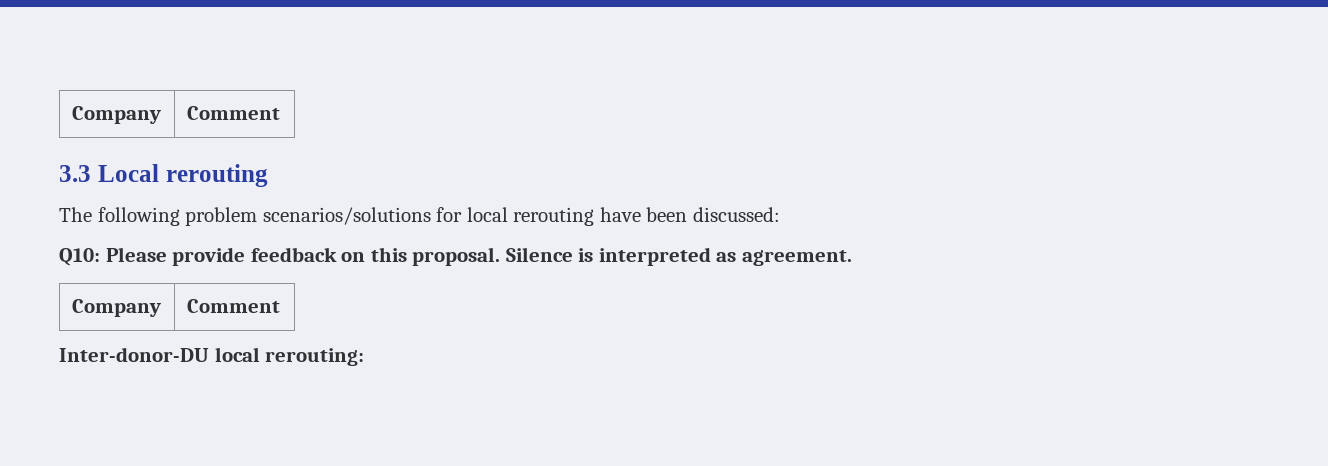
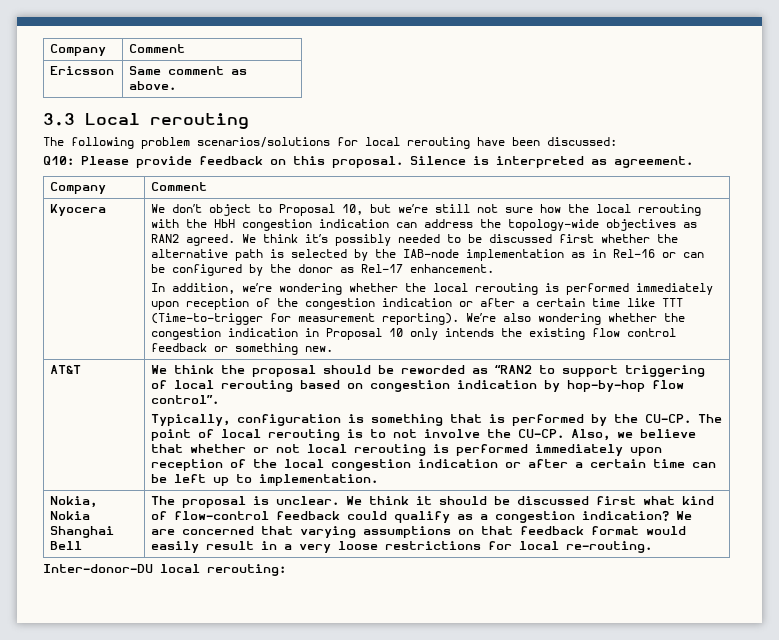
[71,106,161,124] [186,106,280,120] Company | Comment -> [50,44,107,56] [129,44,186,53] [50,66,115,75] [129,66,248,75] [129,81,177,90] Company | Comment // Ericsson | Same comment as above.
(280, 306) none -> [50,204,107,216] [151,204,702,216] [151,219,698,231] [151,234,679,246] [151,249,705,261] [151,264,495,276] [151,283,714,295] [151,298,684,310] [151,313,686,325] [151,328,677,340] [151,343,334,355] [50,365,82,374] [151,365,706,377] [151,380,685,392] [151,395,220,404] [151,414,723,426] [151,429,697,441] [151,444,663,456] [151,459,717,471] [151,474,379,486] [50,496,98,508] [50,511,91,520] [50,526,115,538] [50,541,83,550] [151,496,715,508] [151,511,693,523] [151,526,687,538] [151,541,653,553] // Kyocera | We don’t object to Proposal 10, but we’re still not sure how the local rerouting with the HbH congestion indication can address the topology-wide objectives as RAN2 agreed. We think it’s possibly needed to be discussed first whether the alternative path is selected by the IAB-node implementation as in Rel-16 or can be configured by the donor as Rel-17 enhancement. // In addition, we’re wondering whether the local rerouting is performed immediately upon reception of the congestion indication or after a certain time like TTT (Time-to-trigger for measurement reporting). We’re also wondering whether the congestion indication in Proposal 10 only intends the existing flow control feedback or something new. // AT&T | We think the proposal should be reworded as “RAN2 to support triggering of local rerouting based on congestion indication by hop-by-hop flow control”. // Typically, configuration is something that is performed by the CU-CP. The point of local rerouting is to not involve the CU-CP. Also, we believe that whether or not local rerouting is performed immediately upon reception of the local congestion indication or after a certain time can be left up to implementation. // Nokia, Nokia Shanghai Bell | The proposal is unclear. We think it should be discussed first what kind of flow-control feedback could qualify as a congestion indication? We are concerned that varying assumptions on that feedback format would easily result in a very loose restrictions for local re-routing.

